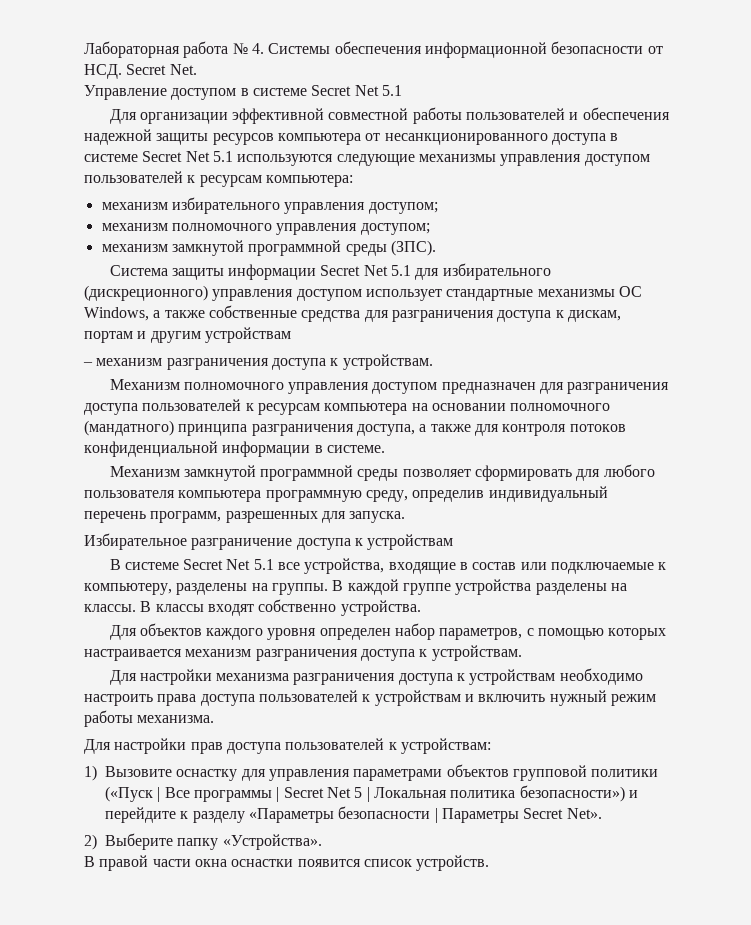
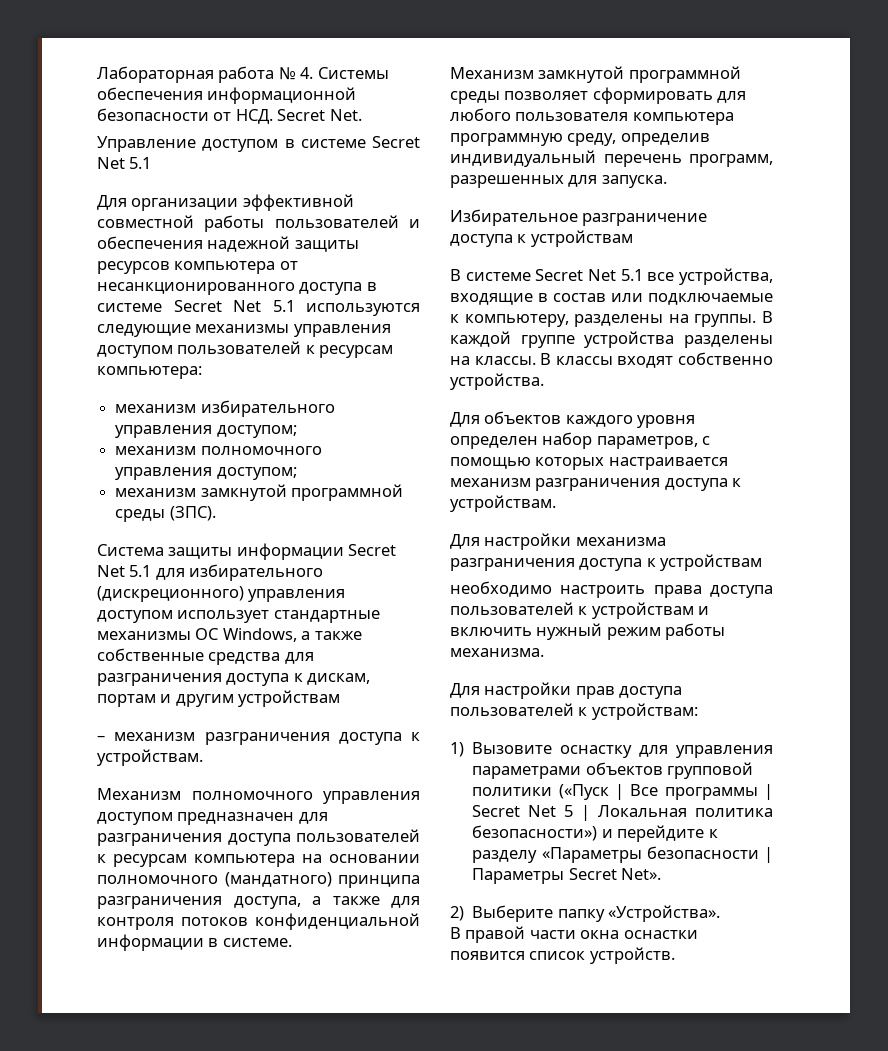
(556, 677) none -> (763, 562) //

